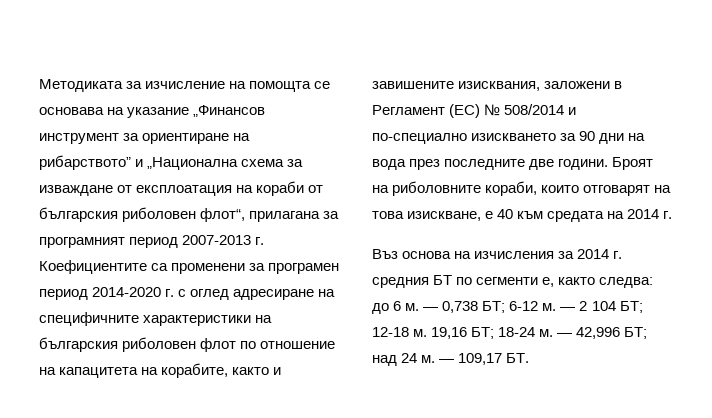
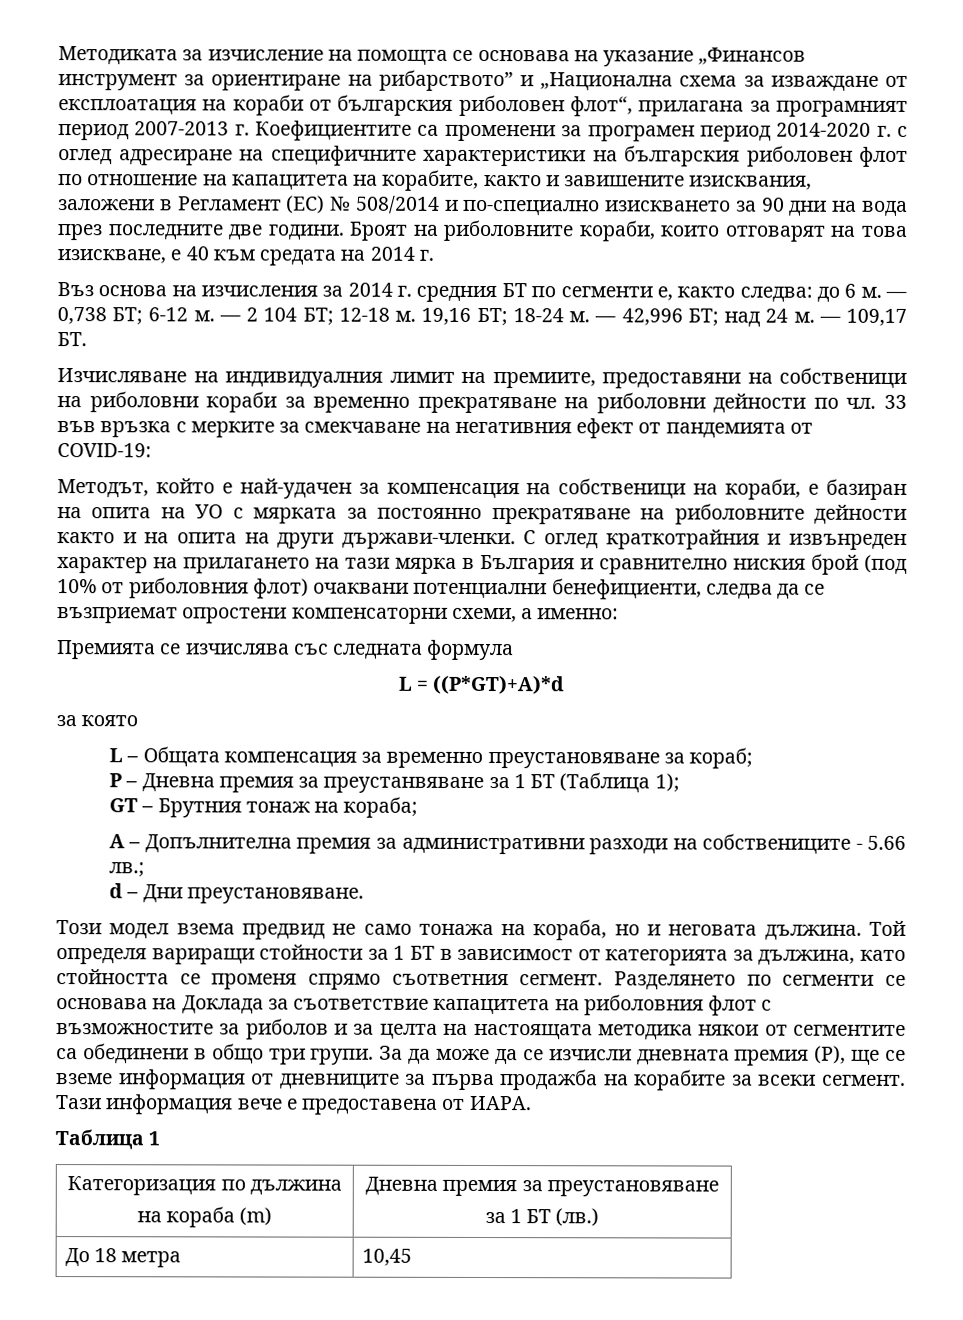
(530, 358) none -> [57,367,907,389] [57,391,907,414] [57,418,813,439] [57,443,152,458] [57,478,907,500] [57,503,908,525] [57,529,907,550] [57,553,907,575] [57,577,826,600] [57,607,620,624] [57,639,515,661] [397,674,565,695] [56,715,139,727] [108,746,754,769] [108,772,680,794] [108,796,419,818] [108,833,907,855] [108,862,145,878] [108,883,364,904] [56,919,906,941] [56,944,907,966] [56,969,906,990] [56,994,773,1016] [56,1018,907,1040] [56,1043,906,1066] [56,1069,906,1091] [55,1094,532,1115] [55,1129,161,1150] [67,1176,342,1196] [136,1206,273,1228] [365,1176,719,1197] [484,1208,600,1227] [64,1248,182,1268] [361,1248,412,1266] // Изчисляване на индивидуалния лимит на премиите, предоставяни на собственици на риболовни кораби за временно прекратяване на риболовни дейности по чл. 33 във връзка с мерките за смекчаване на негативния ефект от пандемията от COVID-19: // Методът, който е най-удачен за компенсация на собственици на кораби, е базиран на опита на УО с мярката за постоянно прекратяване на риболовните дейности както и на опита на други държави-членки. С оглед краткотрайния и извънреден характер на прилагането на тази мярка в България и сравнително ниския брой (под 10% от риболовния флот) очаквани потенциални бенефициенти, следва да се възприемат опростени компенсаторни схеми, а именно: // Премията се изчислява със следната формула // L = ((P*GT)+А)*d // за която // L – Общата компенсация за временно преустановяване за кораб; // P – Дневна премия за преустанвяване за 1 БТ (Таблица 1); // GT – Брутния тонаж на кораба; // А – Допълнителна премия за административни разходи на собствениците - 5.66 лв.; // d – Дни преустановяване. // Този модел взема предвид не само тонажа на кораба, но и неговата дължина. Той определя вариращи стойности за 1 БТ в зависимост от категорията за дължина, като стойността се променя спрямо съответния сегмент. Разделянето по сегменти се основава на Доклада за съответствие капацитета на риболовния флот с възможностите за риболов и за целта на настоящата методика някои от сегментите са обединени в общо три групи. За да може да се изчисли дневната премия (Р), ще се вземе информация от дневниците за първа продажба на корабите за всеки сегмент. Тази информация вече е предоставена от ИАРА. // Таблица 1 // Категоризация по дължина // на кораба (m) | Дневна премия за преустановяване // за 1 БТ (лв.) // До 18 метра | 10,45

